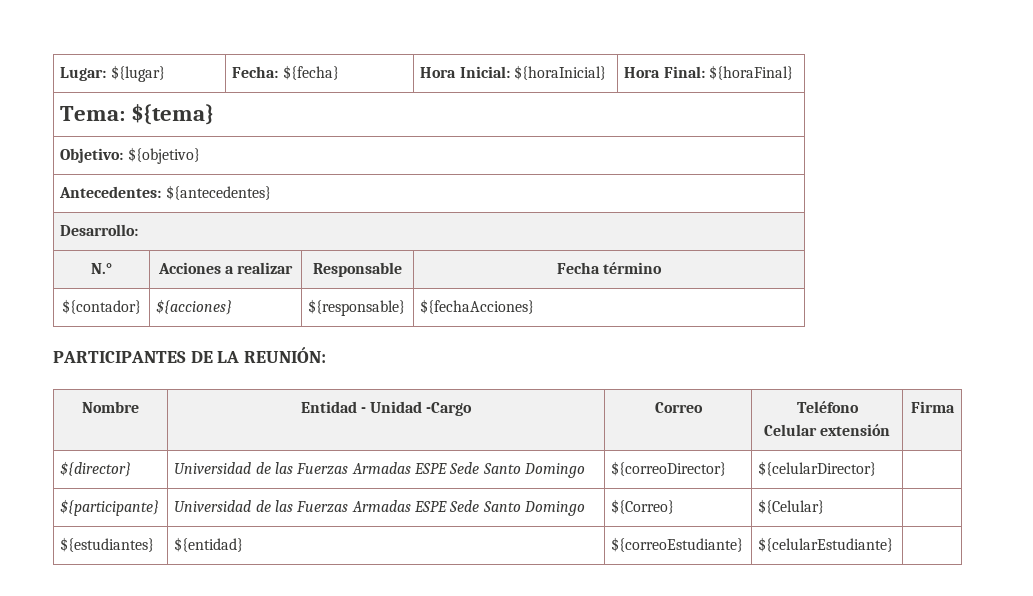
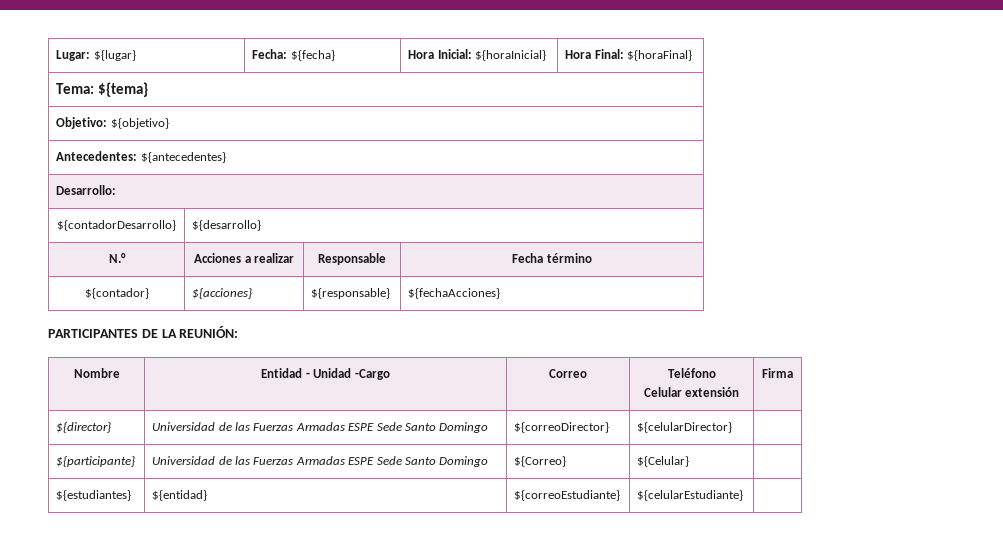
(139, 230) none -> [57,220,176,231] [192,220,262,231] // ${contadorDesarrollo} | ${desarrollo}

